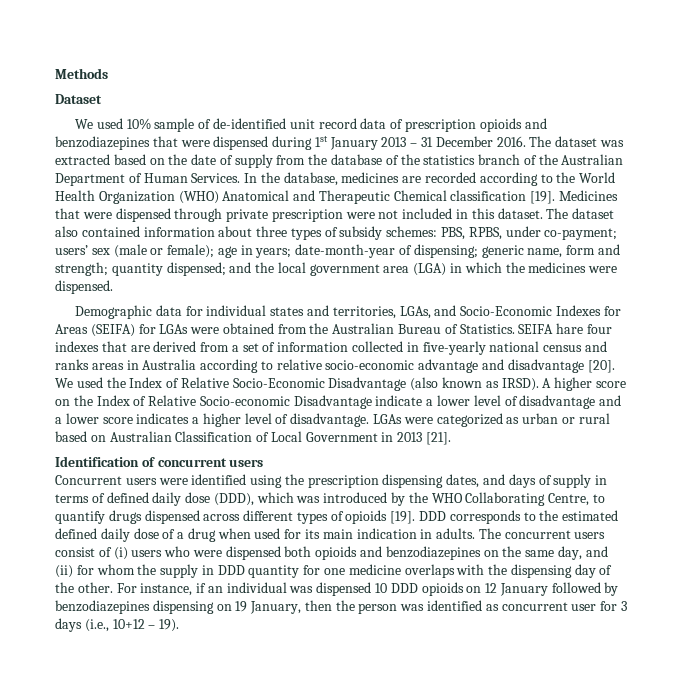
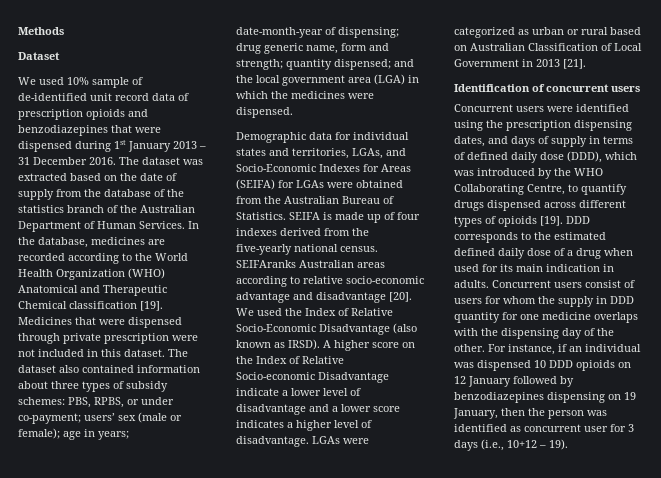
(502, 233) none -> [127,399,139,405] or
(478, 251) none -> [236,43,261,54] drug
[556,323,612,334] [55,341,607,355] [55,359,197,370] hare four indexes that are derived from a set of information collected in five-yearly national census and ranks areas in Australia -> [323,212,420,223] [236,228,369,236] [236,244,378,255] [236,260,385,268] is made up of four indexes derived from the five-yearly national census. SEIFAranks Australian areas
[478,528,571,539] The concurrent -> [492,280,551,288] Concurrent
[113,546,608,560] [55,565,73,578] (i) users who were dispensed both opioids and benzodiazepines on the same day, and (ii) -> [454,298,482,304] users

